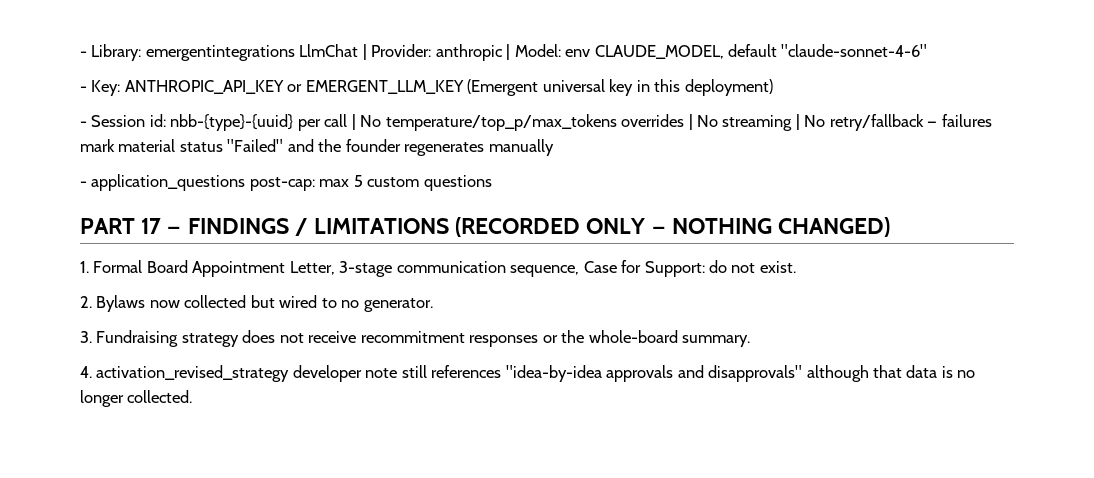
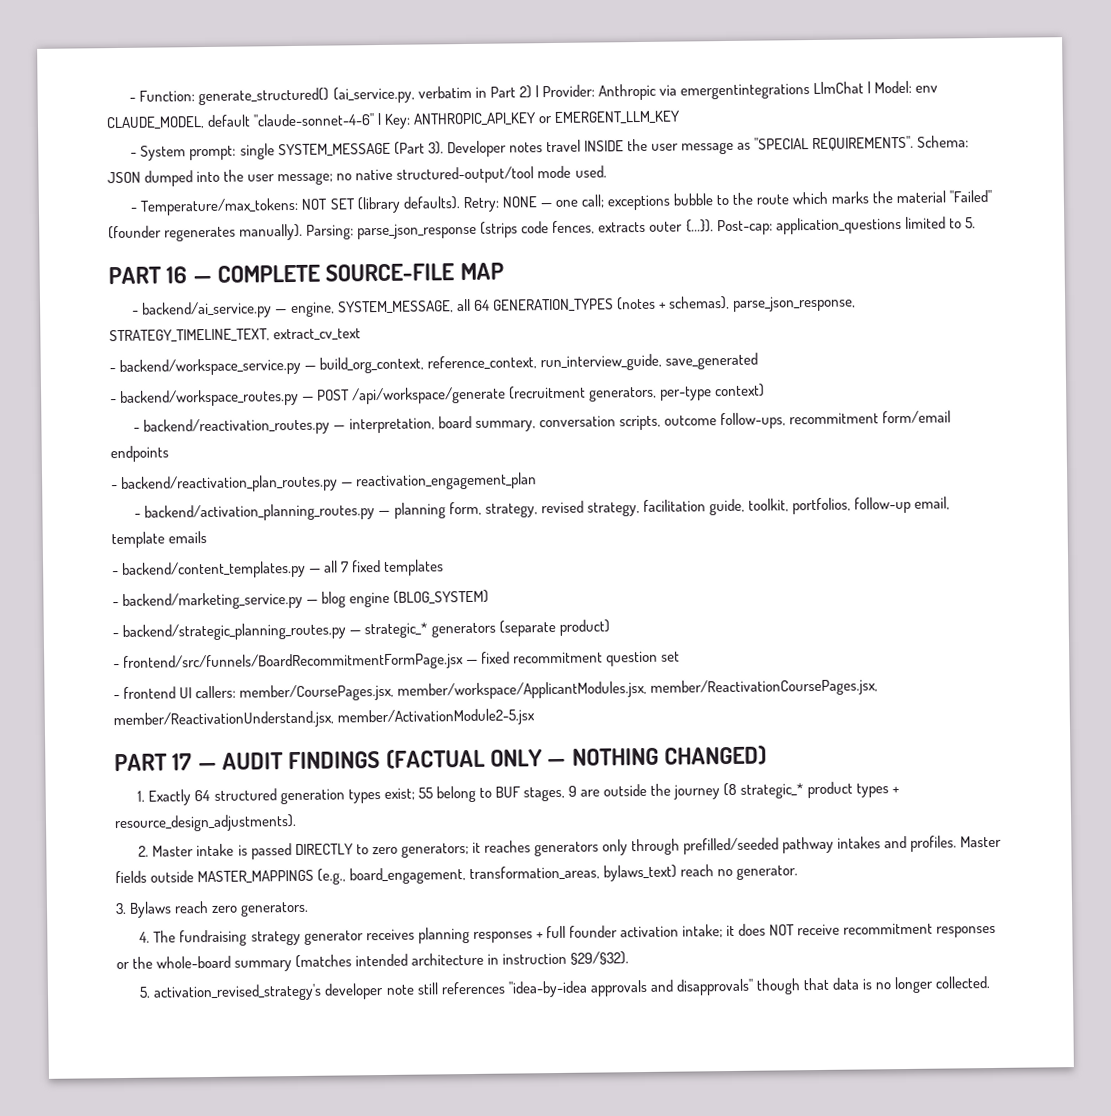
[80,44,503,61] - Library: emergentintegrations LlmChat | Provider: anthropic -> [129,81,865,106] - Function: generate_structured() (ai_service.py, verbatim in Part 2) | Provider: Anthropic via emergentintegrations LlmChat
[80,86,87,92] // - -> [377,112,383,126] |
[467,79,773,96] [80,114,992,131] [80,139,554,156] [80,174,492,191] (Emergent universal key in this deployment) // - Session id: nbb-{type}-{uuid} per call | No temperature/top_p/max_tokens overrides | No streaming | No retry/fallback — failures mark material status "Failed" and the founder regenerates manually // - application_questions post-cap: max 5 custom questions -> [130,135,970,161] [107,165,607,187] [130,189,993,216] [108,216,976,242] [108,262,504,285] [132,295,856,319] [109,328,362,344] [109,352,759,377] [110,383,766,408] [133,410,951,436] [110,445,169,463] [111,472,538,493] [134,496,951,522] [111,531,208,549] [112,559,445,579] [112,589,490,610] [112,619,611,641] [113,650,681,672] [113,678,879,702] [113,708,536,730] // - System prompt: single SYSTEM_MESSAGE (Part 3). Developer notes travel INSIDE the user message as "SPECIAL REQUIREMENTS". Schema: JSON dumped into the user message; no native structured-output/tool mode used. // - Temperature/max_tokens: NOT SET (library defaults). Retry: NONE — one call; exceptions bubble to the route which marks the material "Failed" (founder regenerates manually). Parsing: parse_json_response (strips code fences, extracts outer {...}). Post-cap: application_questions limited to 5. // PART 16 — COMPLETE SOURCE-FILE MAP // - backend/ai_service.py — engine, SYSTEM_MESSAGE, all 64 GENERATION_TYPES (notes + schemas), parse_json_response, STRATEGY_TIMELINE_TEXT, extract_cv_text // - backend/workspace_service.py — build_org_context, reference_context, run_interview_guide, save_generated // - backend/workspace_routes.py — POST /api/workspace/generate (recruitment generators, per-type context) // - backend/reactivation_routes.py — interpretation, board summary, conversation scripts, outcome follow-ups, recommitment form/email endpoints // - backend/reactivation_plan_routes.py — reactivation_engagement_plan // - backend/activation_planning_routes.py — planning form, strategy, revised strategy, facilitation guide, toolkit, portfolios, follow-up email, template emails // - backend/content_templates.py — all 7 fixed templates // - backend/marketing_service.py — blog engine (BLOG_SYSTEM) // - backend/strategic_planning_routes.py — strategic_* generators (separate product) // - frontend/src/funnels/BoardRecommitmentFormPage.jsx — fixed recommitment question set // - frontend UI callers: member/CoursePages.jsx, member/workspace/ApplicantModules.jsx, member/ReactivationCoursePages.jsx, member/ReactivationUnderstand.jsx, member/ActivationModule2-5.jsx
[187,217,581,237] FINDINGS / LIMITATIONS (RECORDED -> [222,748,486,770] AUDIT FINDINGS (FACTUAL
[93,260,796,277] [80,295,433,312] [80,330,304,347] Formal Board Appointment Letter, 3-stage communication sequence, Case for Support: do not exist. // 2. Bylaws now collected but wired to no generator. // 3. Fundraising strategy does not -> [148,781,901,806] [114,814,297,833] [138,835,1003,860] [115,864,799,885] [115,901,310,918] [139,923,796,947] Exactly 64 structured generation types exist; 55 belong to BUF stages, 9 are outside the journey (8 strategic_* product types + resource_design_adjustments). // 2. Master intake is passed DIRECTLY to zero generators; it reaches generators only through prefilled/seeded pathway intakes and profiles. Master fields outside MASTER_MAPPINGS (e.g., board_engagement, transformation_areas, bylaws_text) reach no generator. // 3. Bylaws reach zero generators. // 4. The fundraising strategy generator receives planning responses + full founder activation intake; it does NOT
[682,335,751,347] [80,365,290,382] summary. // 4. activation_revised_strategy -> [234,951,630,972] [139,983,323,1002] summary (matches intended architecture in instruction §29/§32). // 5. activation_revised_strategy's
[806,365,869,382] although -> [755,978,801,995] though

